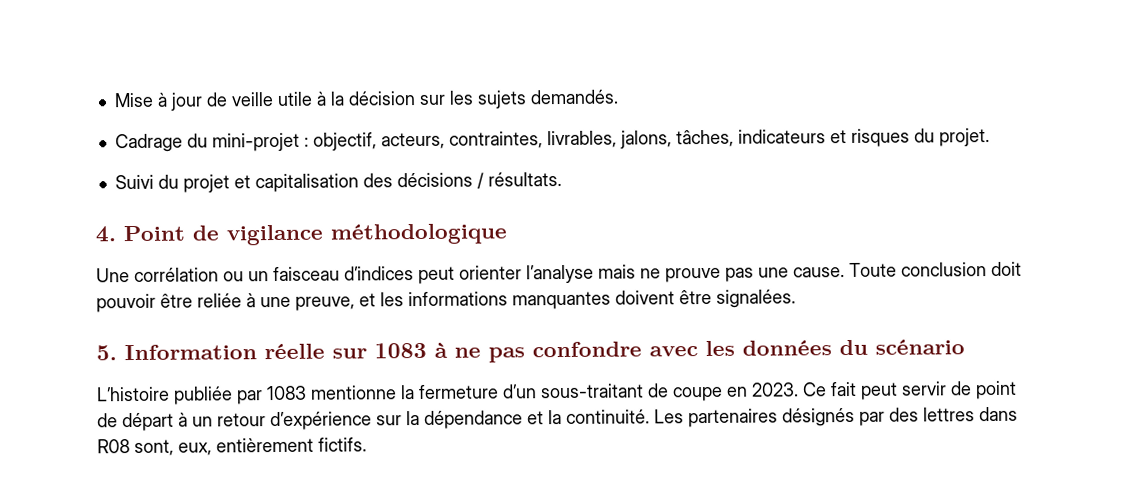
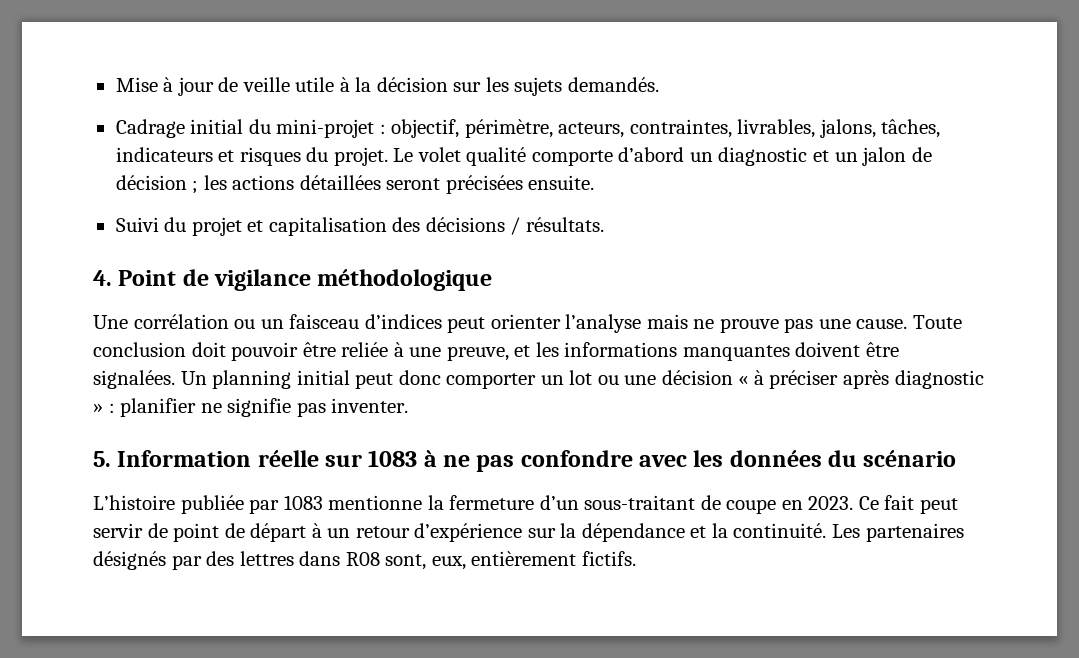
(183, 143) none -> [190,119,244,134] initial
(377, 141) none -> [464,119,553,138] périmètre,
(990, 137) none -> [393,147,932,166] [115,175,595,194] Le volet qualité comporte d’abord un diagnostic et un jalon de décision ; les actions détaillées seront précisées ensuite.
(796, 298) none -> [180,370,984,389] [93,398,409,417] Un planning initial peut donc comporter un lot ou une décision « à préciser après diagnostic » : planifier ne signifie pas inventer.

